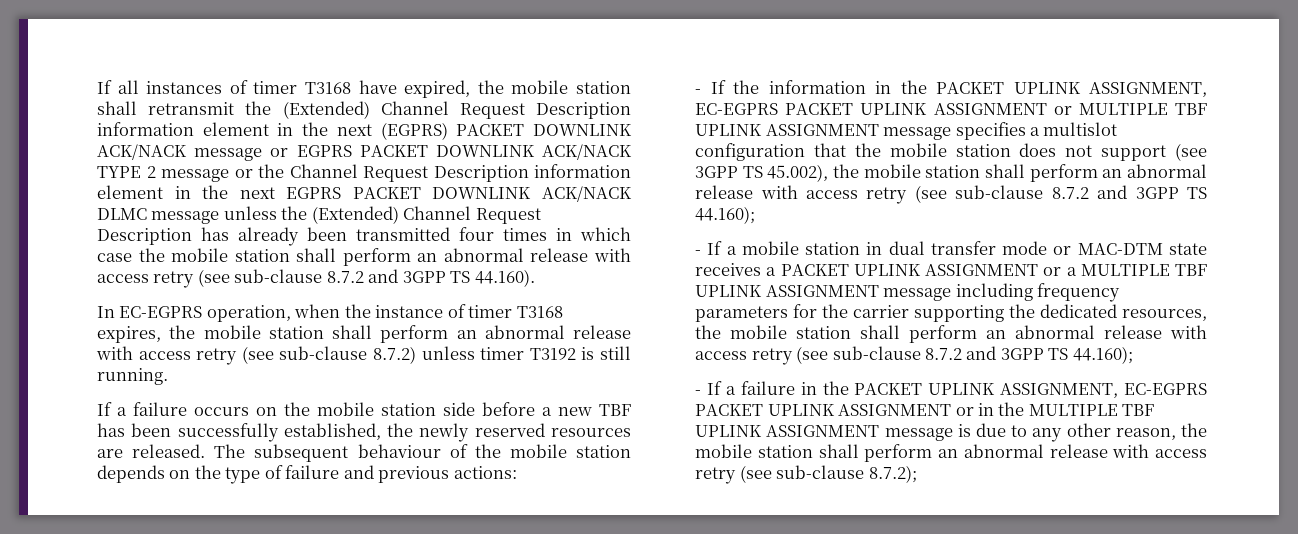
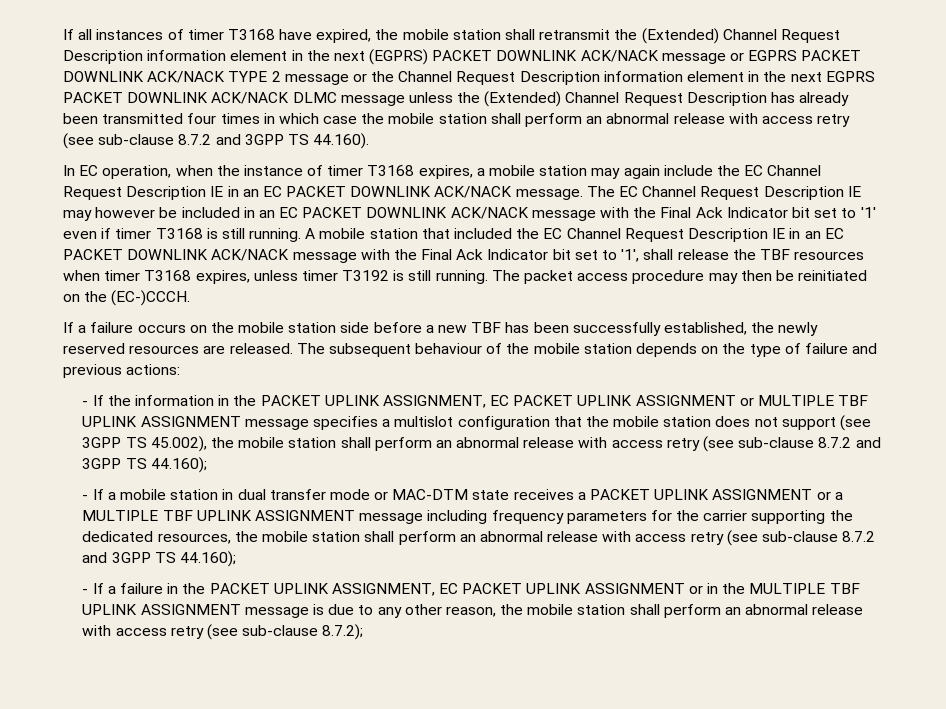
[119,306,203,318] EC-EGPRS -> [79,165,99,176] EC
[169,325,631,343] [96,346,416,365] the mobile station shall perform an abnormal release with access retry (see sub-clause 8.7.2) -> [476,165,822,179] [63,186,861,200] [63,207,876,221] [63,228,844,242] [63,249,865,263] [63,270,250,284] a mobile station may again include the EC Channel Request Description IE in an EC PACKET DOWNLINK ACK/NACK message. The EC Channel Request Description IE may however be included in an EC PACKET DOWNLINK ACK/NACK message with the Final Ack Indicator bit set to '1' even if timer T3168 is still running. A mobile station that included the EC Channel Request Description IE in an EC PACKET DOWNLINK ACK/NACK message with the Final Ack Indicator bit set to '1', shall release the TBF resources when timer T3168 expires,
(168, 376) none -> [491,270,868,284] [63,290,191,306] The packet access procedure may then be reinitiated on the (EC-)CCCH.
[695,103,779,115] EC-EGPRS -> [490,395,510,406] EC
[1124,383,1207,395] EC-EGPRS -> [439,583,459,594] EC

